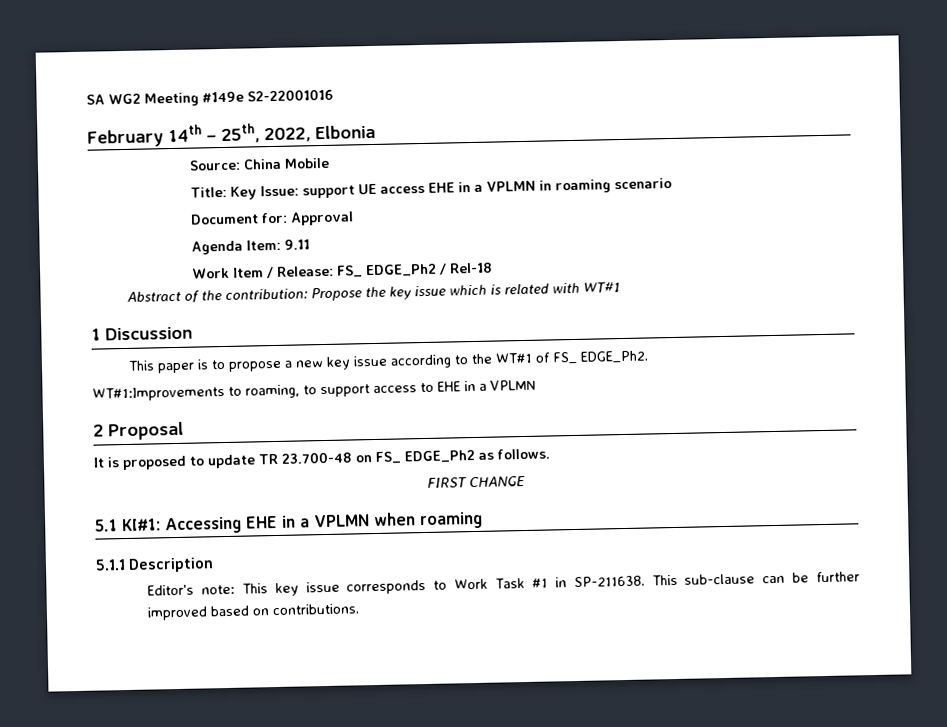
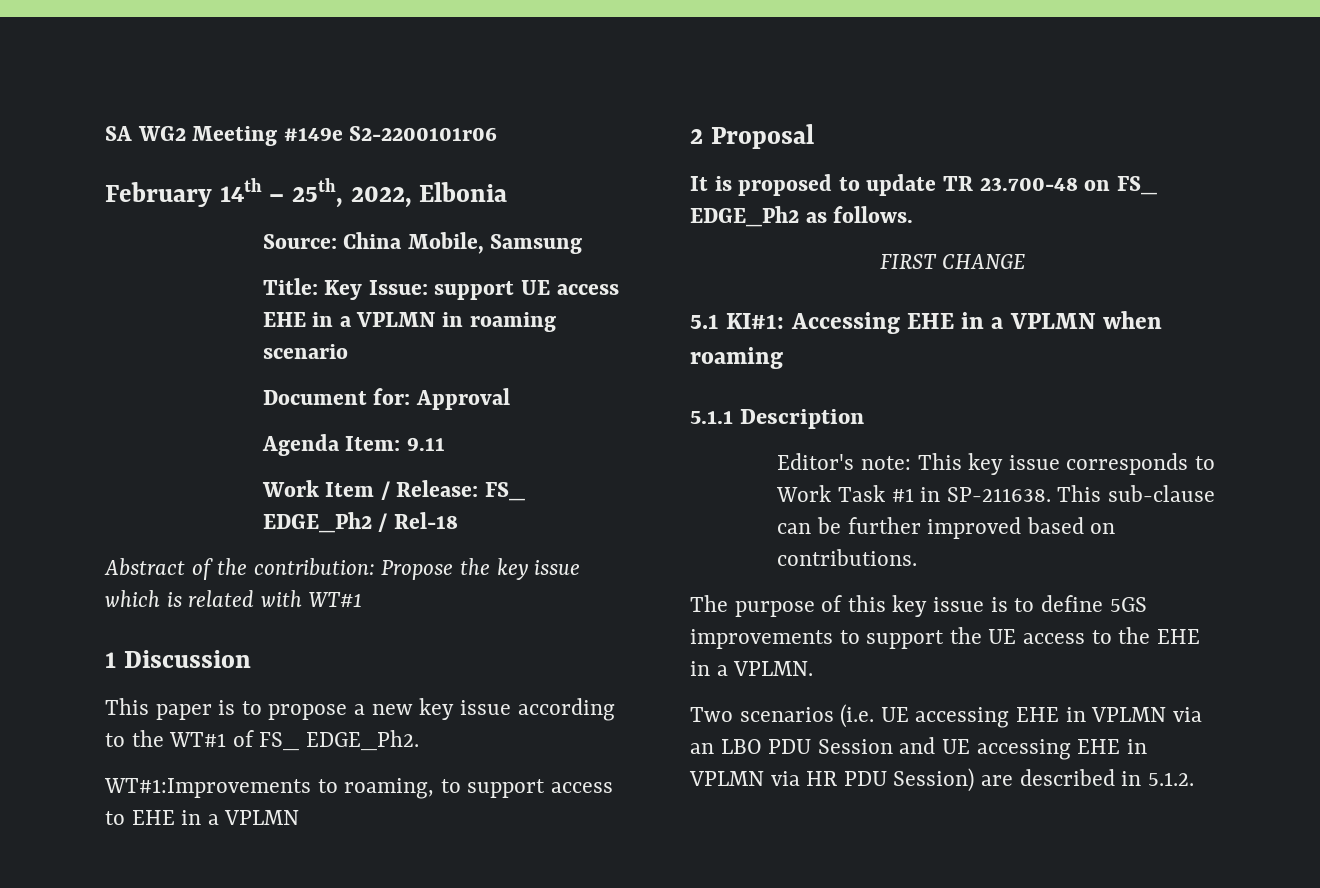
[247,88,333,102] S2-22001016 -> [349,126,498,141] S2-2200101r06
[284,157,331,169] Mobile -> [407,232,583,254] Mobile, Samsung
(360, 609) none -> [690,595,1147,617] [690,627,1200,649] [690,661,814,676] [690,704,1202,728] [690,737,1147,760] [689,768,1194,792] // The purpose of this key issue is to define 5GS improvements to support the UE access to the EHE in a VPLMN. // Two scenarios (i.e. UE accessing EHE in VPLMN via an LBO PDU Session and UE accessing EHE in VPLMN via HR PDU Session) are described in 5.1.2.

